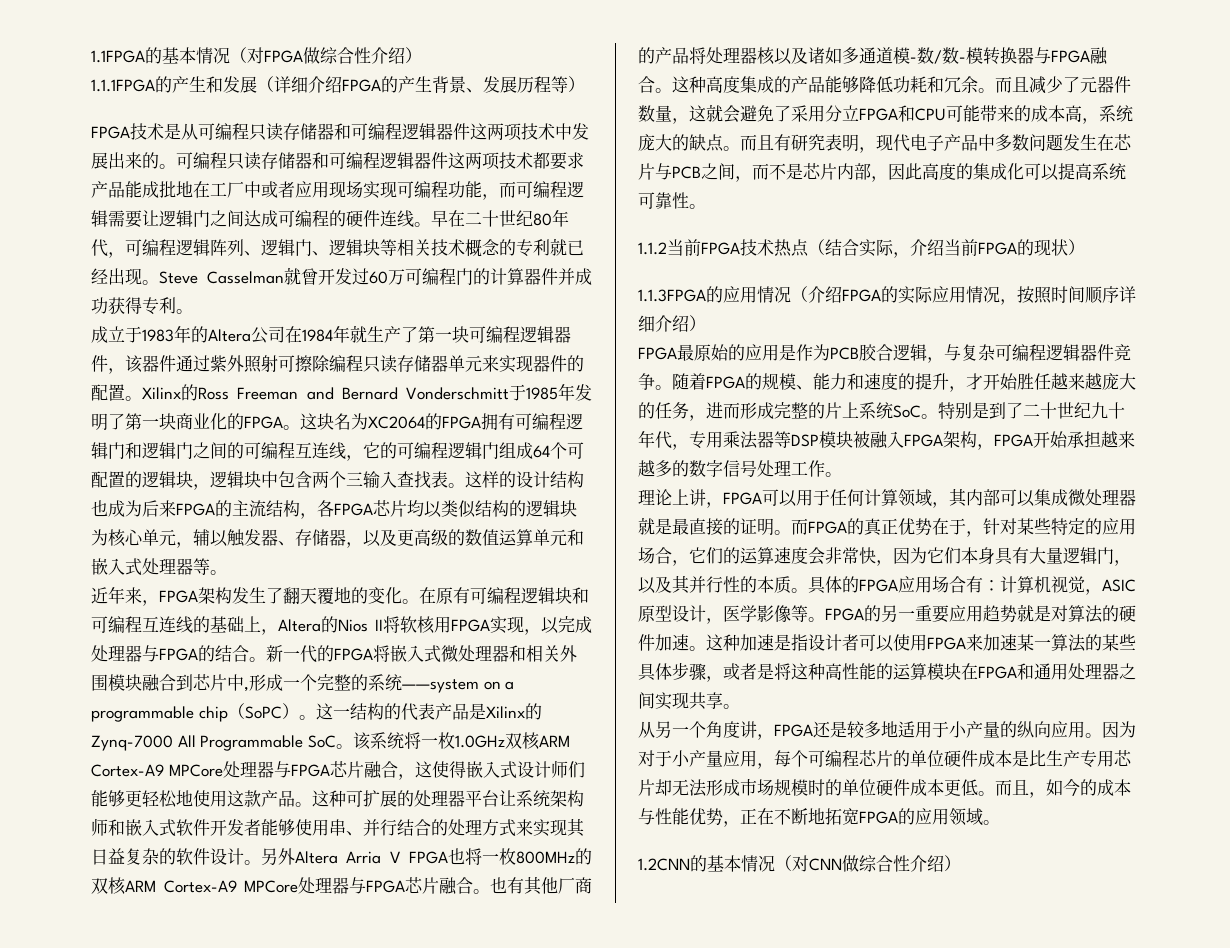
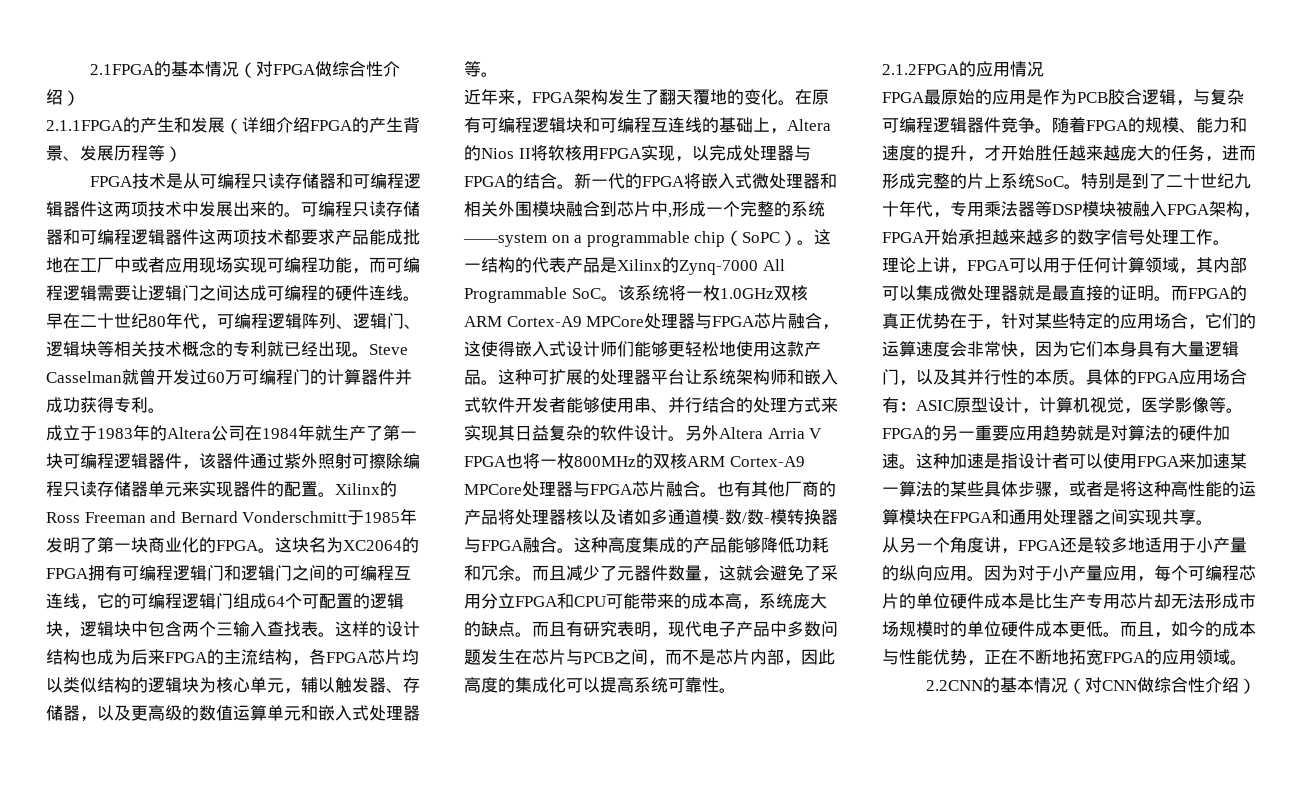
[91,50,145,63] 1.1FPGA -> [89,64,155,75] 2.1FPGA
[91,79,155,92] 1.1.1FPGA -> [46,120,124,131] 2.1.1FPGA
[638,239,1085,258] [638,286,1136,305] [638,315,706,332] 1.1.2当前FPGA技术热点（结合实际，介绍当前FPGA的现状） // 1.1.3FPGA的应用情况（介绍FPGA的实际应用情况，按照时间顺序详细介绍） -> [882,61,1044,77] 2.1.2FPGA的应用情况
[1000,576,1136,595] [638,605,706,622] 计算机视觉，ASIC原型设计 -> [916,397,1124,414] ASIC原型设计，计算机视觉
[638,858,690,871] 1.2CNN -> [925,680,983,691] 2.2CNN

